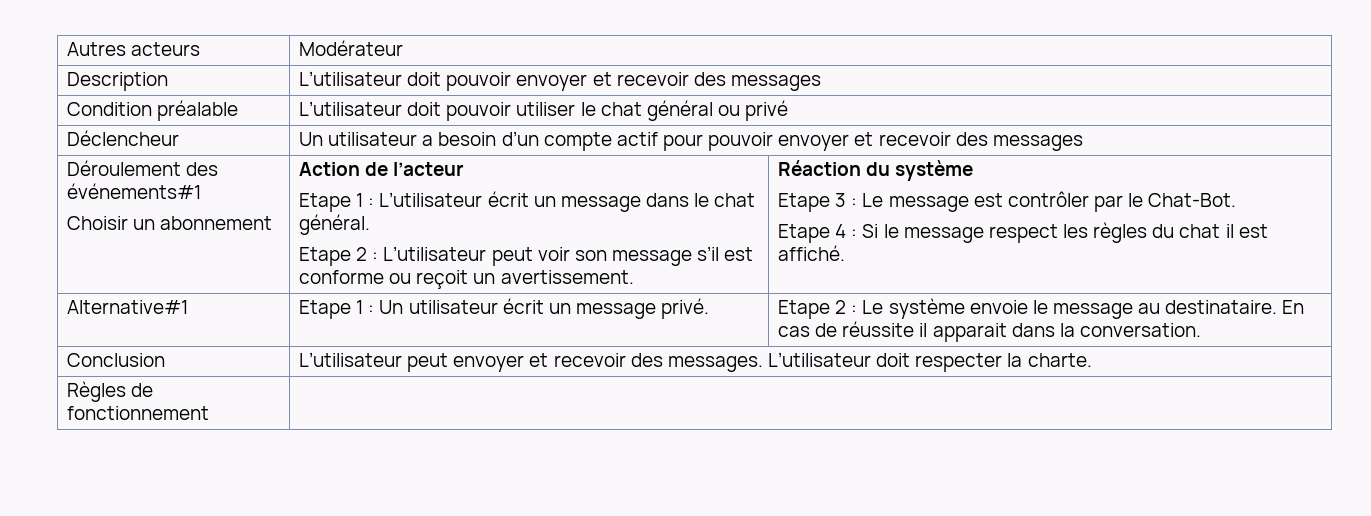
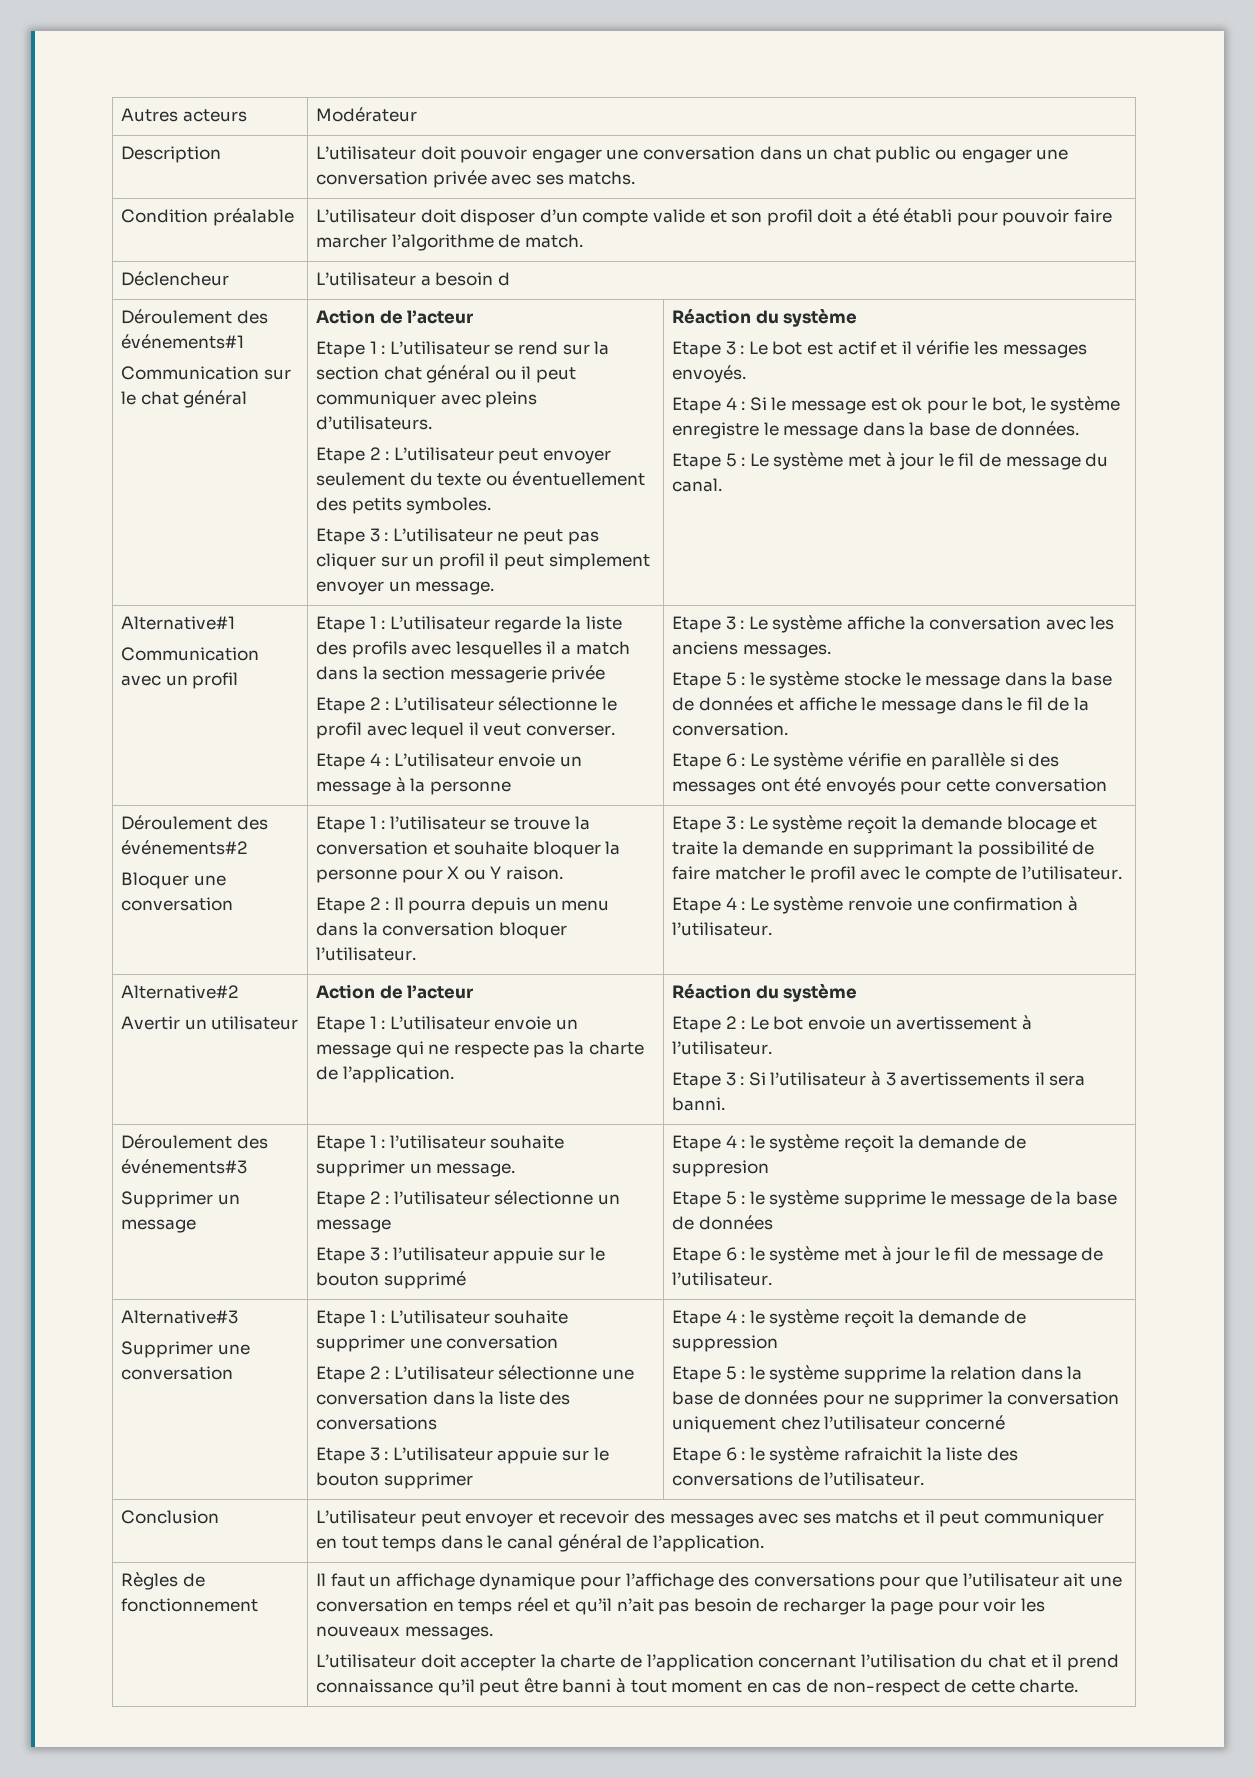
[516,72,821,91] [67,100,239,121] [299,100,789,121] [67,130,180,146] [299,131,1083,151] [67,160,219,176] [67,183,202,199] [67,216,273,230] [299,162,465,176] [299,191,756,212] [299,214,371,235] envoyer et recevoir des messages // Condition préalable | L’utilisateur doit pouvoir utiliser le chat général ou privé // Déclencheur | Un utilisateur a besoin d’un compte actif pour pouvoir envoyer et recevoir des messages // Déroulement des événements#1 // Choisir un abonnement | Action de l’acteur // Etape 1 : L’utilisateur écrit un message dans le chat général. -> [531,146,1069,163] [316,170,636,188] [121,208,294,226] [316,208,1112,226] [316,234,583,251] [121,271,230,286] [316,272,510,286] [121,309,268,324] [121,334,245,349] [121,366,291,380] [121,390,248,408] [316,309,474,324] [316,341,610,358] [316,365,577,383] [316,391,538,408] [316,416,433,430] engager une conversation dans un chat public ou engager une conversation privée avec ses matchs. // Condition préalable | L’utilisateur doit disposer d’un compte valide et son profil doit a été établi pour pouvoir faire marcher l’algorithme de match. // Déclencheur | L’utilisateur a besoin d // Déroulement des événements#1 // Communication sur le chat général | Action de l’acteur // Etape 1 : L’utilisateur se rend sur la section chat général ou il peut communiquer avec pleins d’utilisateurs.
[537,246,754,266] [299,270,634,289] voir son message s’il est conforme ou reçoit un avertissement. -> [543,450,612,464] [316,471,646,486] [316,497,492,514] [316,528,599,545] [316,553,650,570] [316,581,495,595] envoyer seulement du texte ou éventuellement des petits symboles. // Etape 3 : L’utilisateur ne peut pas cliquer sur un profil il peut simplement envoyer un message.
[888,191,1237,212] message est contrôler par le Chat-Bot. -> [772,340,1087,358] [672,365,747,383] bot est actif et il vérifie les messages envoyés.
[988,222,1268,243] [778,245,846,261] [67,300,189,314] [299,298,710,319] [778,298,1305,319] [778,321,1201,342] respect les règles du chat il est affiché. // Alternative#1 | Etape 1 : Un utilisateur écrit un message privé. | Etape 2 : Le système envoie le message au destinataire. En cas de réussite il apparait dans la conversation. -> [870,396,1121,414] [672,421,1080,439] [672,452,1109,470] [672,478,723,492] [121,616,236,630] [121,647,260,661] [121,672,239,689] [316,616,622,633] [316,641,630,658] [316,665,606,683] [316,696,618,714] [316,722,616,739] [316,753,583,770] [316,777,511,795] [672,615,1115,633] [672,641,831,658] [672,671,1113,689] [672,696,1090,714] [672,722,789,736] [672,752,1060,770] [672,777,1107,795] [121,815,268,830] [121,840,249,855] [121,872,226,889] [121,897,234,911] [316,816,590,833] [316,841,621,858] [316,866,564,883] [316,897,610,914] [316,922,567,939] [316,947,417,961] [672,815,1098,834] [672,840,1095,858] [672,866,1122,883] [672,896,1078,914] [672,922,773,936] [121,985,240,999] [121,1016,299,1030] [316,984,474,999] [316,1016,579,1033] [316,1041,644,1058] [316,1066,454,1083] [672,984,858,1002] [672,1015,1032,1033] [672,1041,773,1055] [672,1071,1086,1089] [672,1097,726,1111] [121,1134,268,1149] [121,1159,248,1174] [121,1191,240,1208] [121,1219,197,1233] [316,1135,565,1152] [316,1160,516,1177] [316,1190,621,1208] [316,1219,392,1233] [316,1247,605,1264] [316,1271,466,1289] [672,1134,1026,1153] [672,1160,770,1177] [672,1190,1118,1208] [672,1215,773,1230] [672,1246,1104,1264] [672,1272,773,1286] [121,1310,239,1324] [121,1341,250,1358] [121,1366,234,1380] [316,1310,569,1327] [316,1335,559,1352] [316,1365,635,1383] [316,1391,571,1405] [316,1416,438,1430] [316,1447,609,1464] [316,1472,473,1489] [672,1309,1026,1328] [672,1335,779,1352] [672,1365,1083,1383] [672,1390,1120,1408] [672,1415,1005,1433] [672,1446,1018,1464] [672,1472,925,1486] est ok pour le bot, le système enregistre le message dans la base de données. // Etape 5 : Le système met à jour le fil de message du canal. // Alternative#1 // Communication avec un profil | Etape 1 : L’utilisateur regarde la liste des profils avec lesquelles il a match dans la section messagerie privée // Etape 2 : L’utilisateur sélectionne le profil avec lequel il veut converser. // Etape 4 : L’utilisateur envoie un message à la personne | Etape 3 : Le système affiche la conversation avec les anciens messages. // Etape 5 : le système stocke le message dans la base de données et affiche le message dans le fil de la conversation. // Etape 6 : Le système vérifie en parallèle si des messages ont été envoyés pour cette conversation // Déroulement des événements#2 // Bloquer une conversation | Etape 1 : l’utilisateur se trouve la conversation et souhaite bloquer la personne pour X ou Y raison. // Etape 2 : Il pourra depuis un menu dans la conversation bloquer l’utilisateur. | Etape 3 : Le système reçoit la demande blocage et traite la demande en supprimant la possibilité de faire matcher le profil avec le compte de l’utilisateur. // Etape 4 : Le système renvoie une confirmation à l’utilisateur. // Alternative#2 // Avertir un utilisateur | Action de l’acteur // Etape 1 : L’utilisateur envoie un message qui ne respecte pas la charte de l’application. | Réaction du système // Etape 2 : Le bot envoie un avertissement à l’utilisateur. // Etape 3 : Si l’utilisateur à 3 avertissements il sera banni. // Déroulement des événements#3 // Supprimer un message | Etape 1 : l’utilisateur souhaite supprimer un message. // Etape 2 : l’utilisateur sélectionne un message // Etape 3 : l’utilisateur appuie sur le bouton supprimé | Etape 4 : le système reçoit la demande de suppresion // Etape 5 : le système supprime le message de la base de données // Etape 6 : le système met à jour le fil de message de l’utilisateur. // Alternative#3 // Supprimer une conversation | Etape 1 : L’utilisateur souhaite supprimer une conversation // Etape 2 : L’utilisateur sélectionne une conversation dans la liste des conversations // Etape 3 : L’utilisateur appuie sur le bouton supprimer | Etape 4 : le système reçoit la demande de suppression // Etape 5 : le système supprime la relation dans la base de données pour ne supprimer la conversation uniquement chez l’utilisateur concerné // Etape 6 : le système rafraichit la liste des conversations de l’utilisateur.
[667,352,1092,372] [67,381,154,402] [67,406,210,420] messages. L’utilisateur doit respecter la charte. // Règles de fonctionnement | -> [669,1510,1104,1527] [316,1534,764,1552] [121,1572,205,1590] [121,1598,259,1612] [316,1573,1122,1590] [316,1597,1045,1615] [316,1626,493,1640] [316,1654,1119,1671] [316,1678,1079,1696] messages avec ses matchs et il peut communiquer en tout temps dans le canal général de l’application. // Règles de fonctionnement | Il faut un affichage dynamique pour l’affichage des conversations pour que l’utilisateur ait une conversation en temps réel et qu’il n’ait pas besoin de recharger la page pour voir les nouveaux messages. // L’utilisateur doit accepter la charte de l’application concernant l’utilisation du chat et il prend connaissance qu’il peut être banni à tout moment en cas de non-respect de cette charte.

